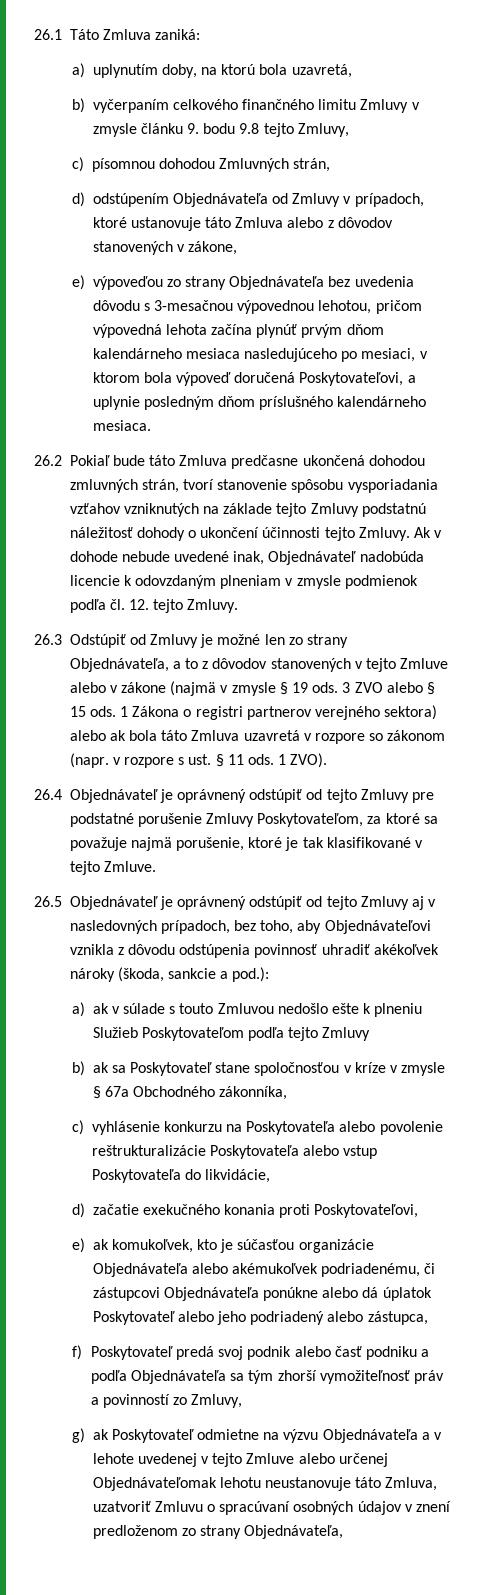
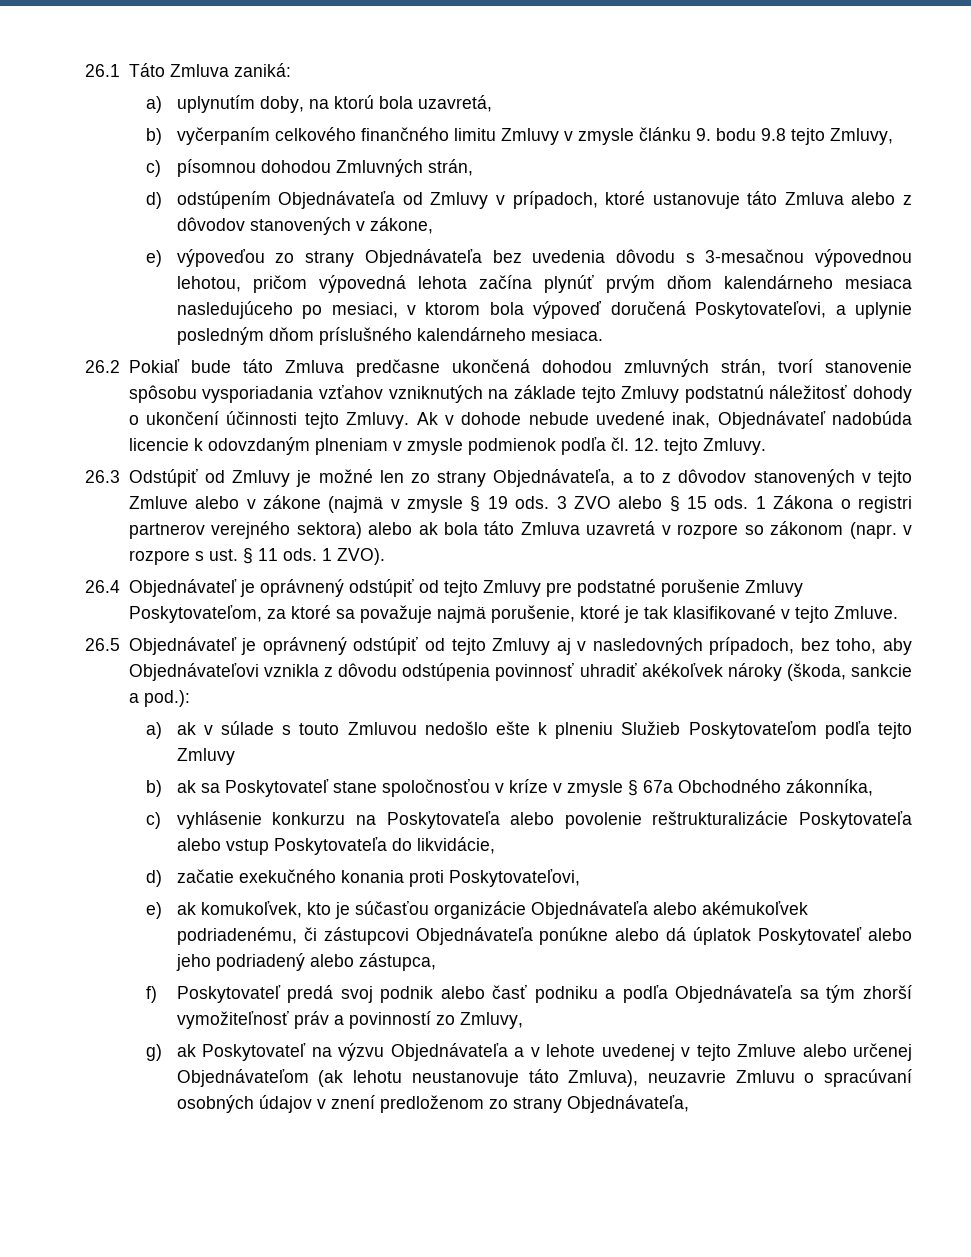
[197,1429,260,1440] odmietne -> (307, 1052) none
[92,1477,217,1491] Objednávateľomak -> [176,1069,344,1087] Objednávateľom (ak
[385,1477,438,1491] [92,1501,151,1512] Zmluva, uzatvoriť -> [568,1070,726,1087] Zmluva), neuzavrie

